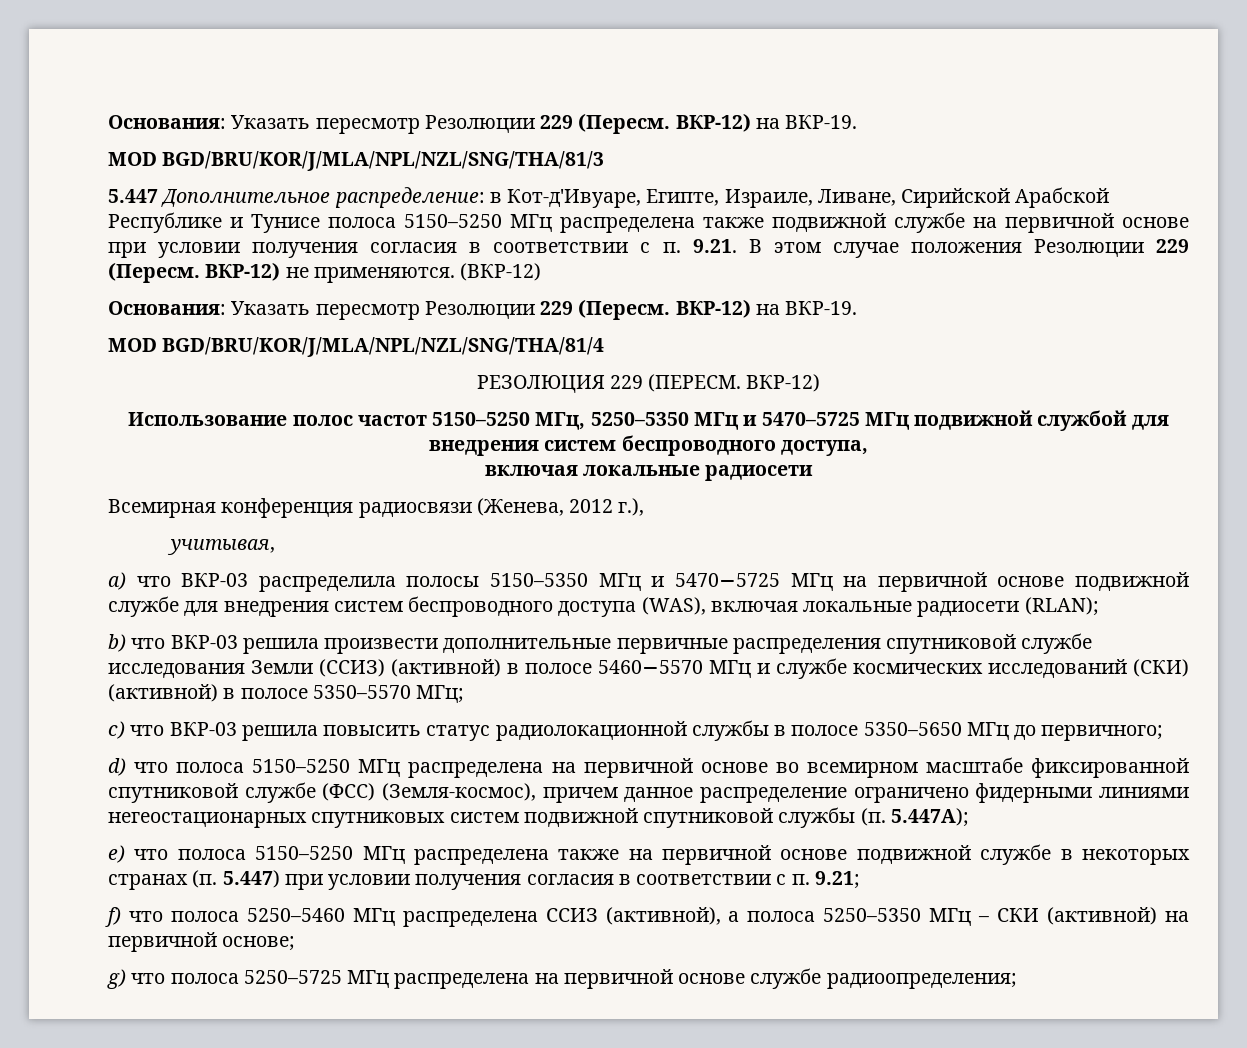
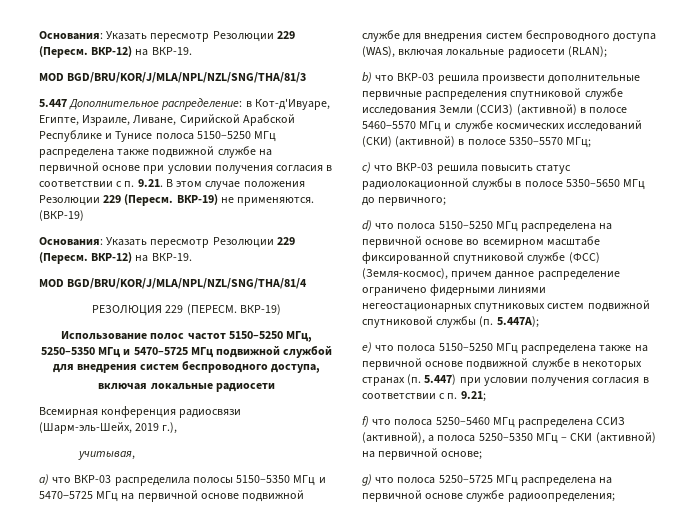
[205,262,281,281] ВКР-12) -> [176,194,218,205] ВКР-19)
[460,263,542,281] (ВКР-12) -> [39,210,84,221] (ВКР-19)
[746,374,821,392] ВКР-12) -> [239,304,281,315] ВКР-19)
[476,498,614,516] (Женева, 2012 -> [39,422,160,434] (Шарм-эль-Шейх, 2019

